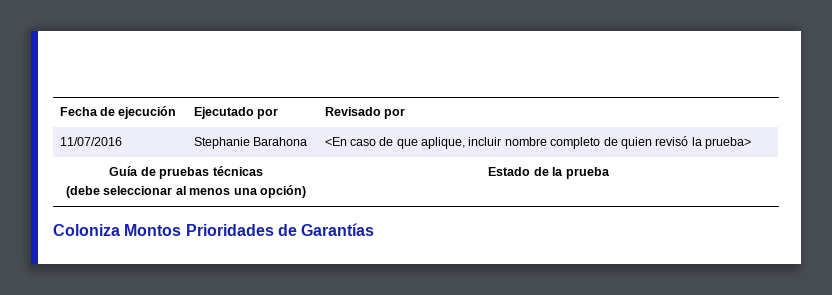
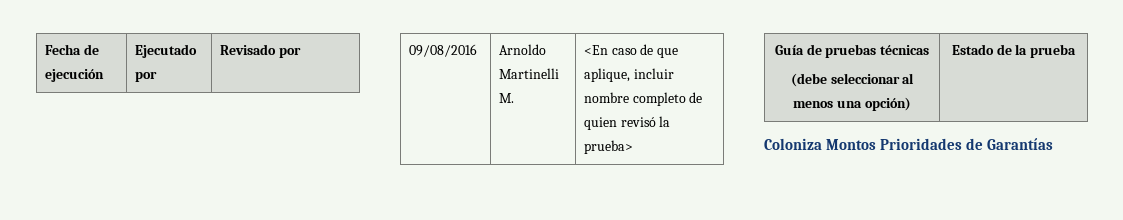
[59,137,122,146] [193,137,307,149] 11/07/2016 | Stephanie Barahona -> [408,44,477,57] [498,44,546,55] [498,68,559,79] [498,93,514,103] 09/08/2016 | Arnoldo Martinelli M.

